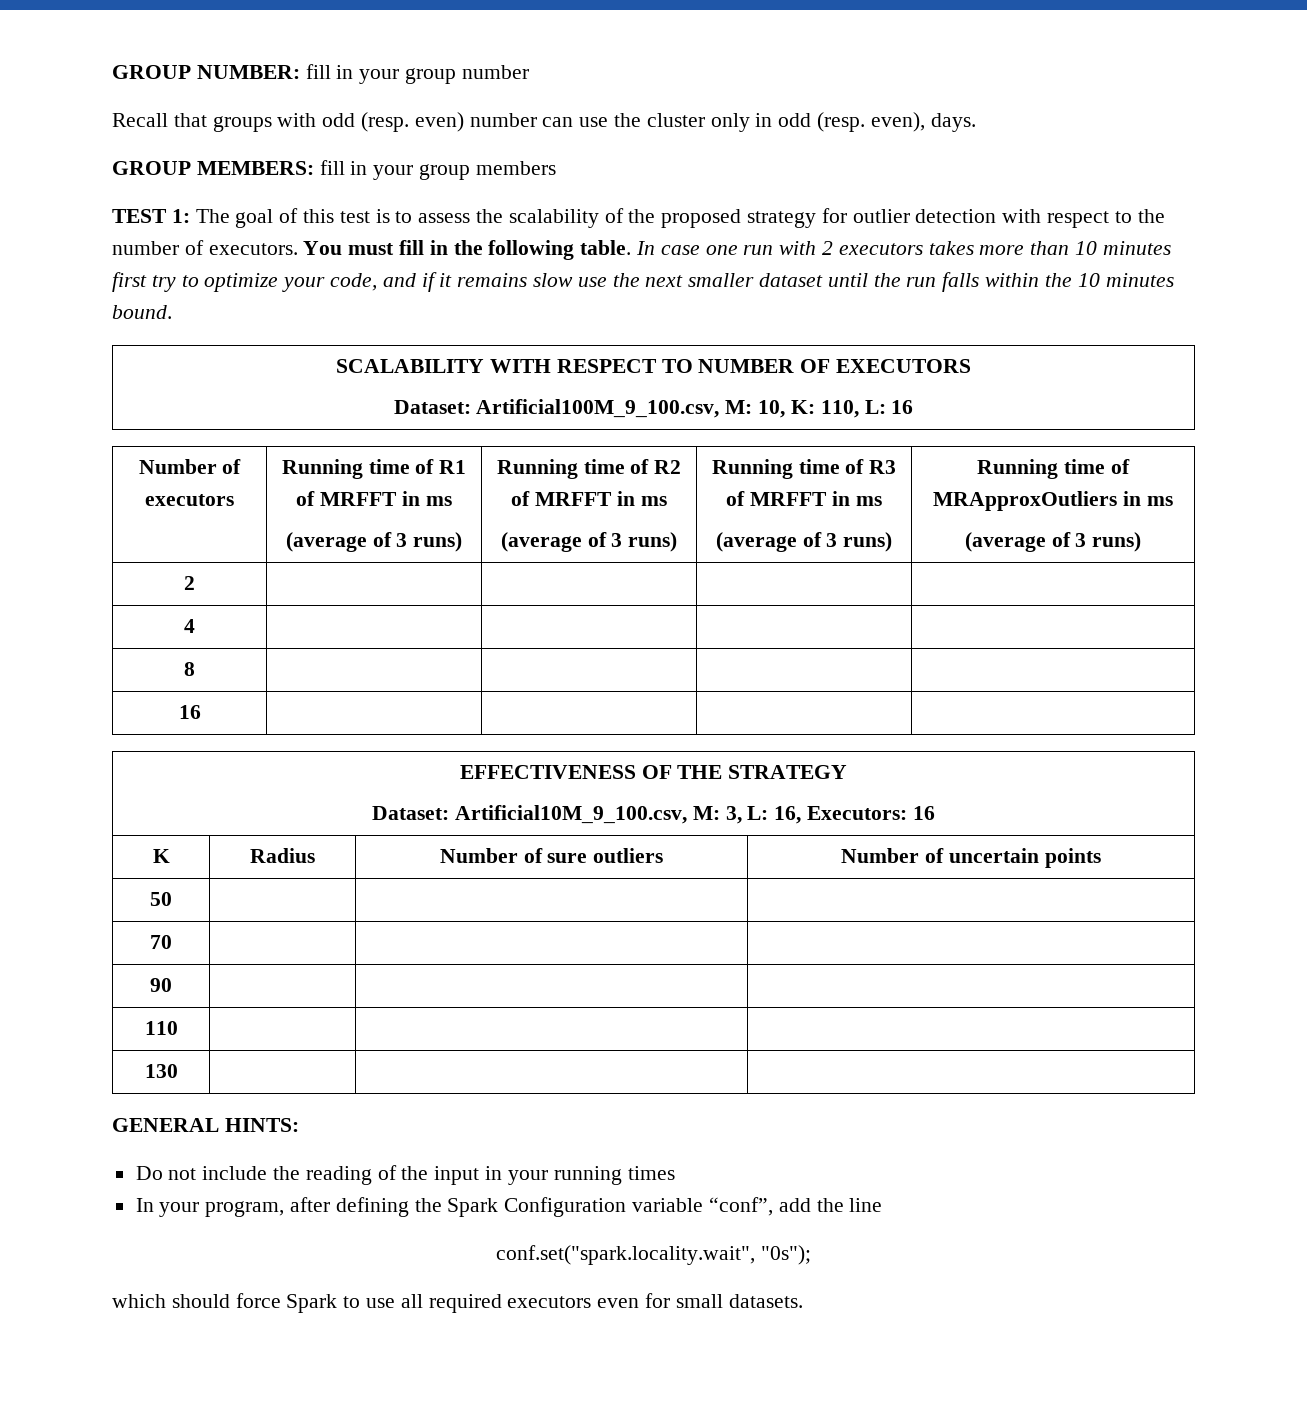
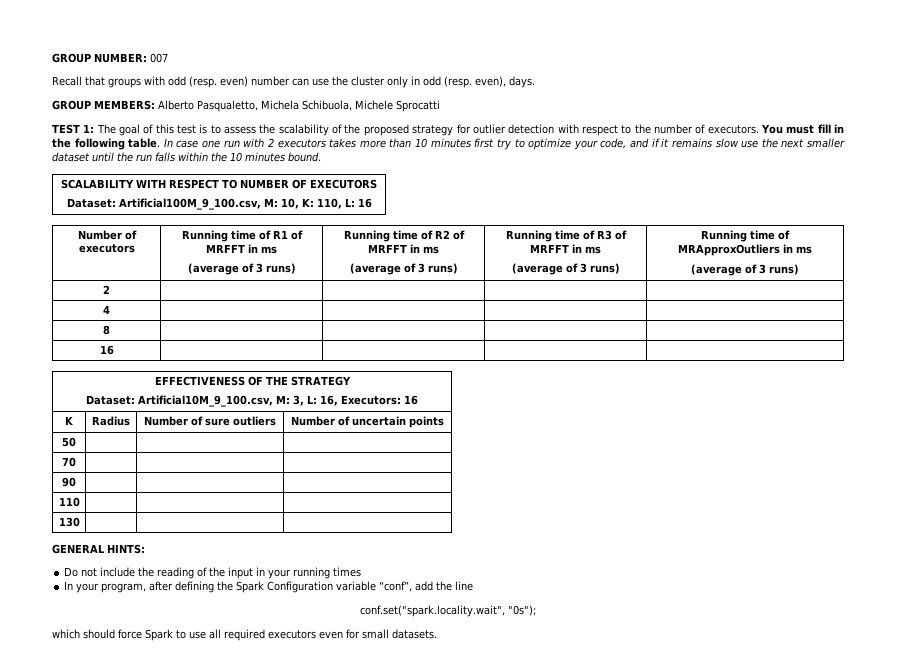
[305,64,529,84] fill in your group number -> [150,53,168,63] 007
[319,160,556,180] fill in your group members -> [158,100,440,112] Alberto Pasqualetto, Michela Schibuola, Michele Sprocatti

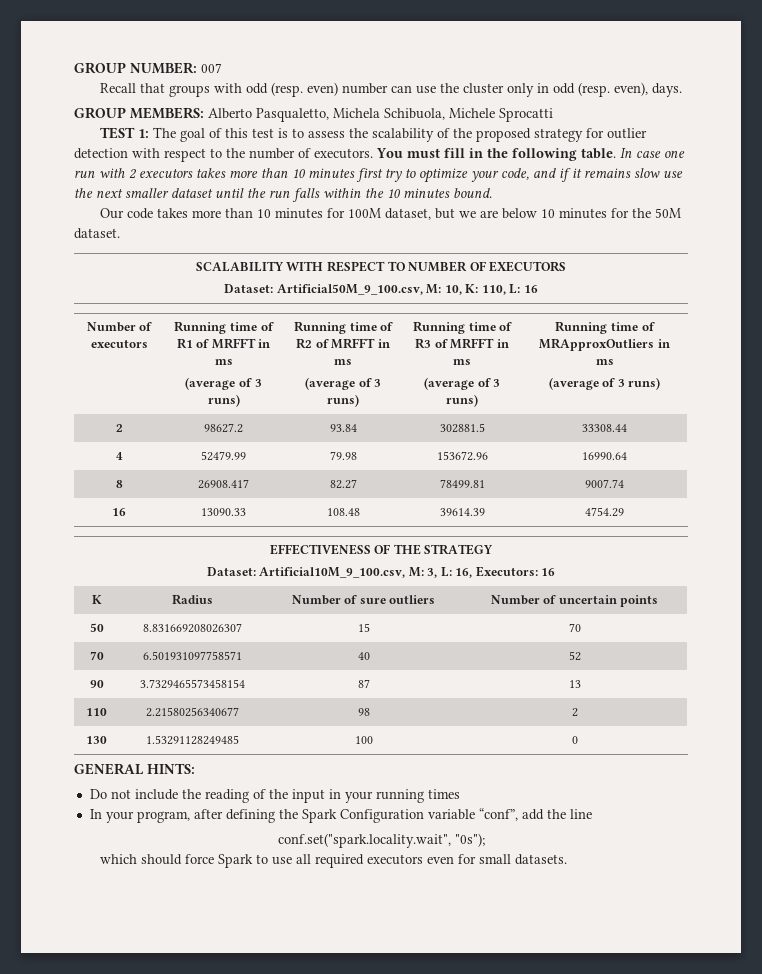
(321, 157) none -> [100,208,682,220] [74,228,120,239] // Our code takes more than 10 minutes for 100M dataset, but we are below 10 minutes for the 50M dataset.
[118,198,261,210] Artificial100M_9_100.csv, -> [276,284,423,295] Artificial50M_9_100.csv,
[103,305,110,314] [103,325,110,335] [99,345,114,355] | | | // 4 | | | | // 8 | | | | // 16 | | | | -> [204,423,243,433] [329,424,357,432] [439,423,485,433] [582,424,627,432] [115,452,123,460] [201,451,246,461] [329,451,357,460] [436,451,488,461] [582,452,627,460] [115,480,123,488] [198,479,249,489] [329,479,357,489] [439,479,485,488] [585,479,624,488] [112,508,126,516] [201,508,246,516] [326,508,360,516] [439,508,485,516] [585,507,624,517] 98627.2 | 93.84 | 302881.5 | 33308.44 // 4 | 52479.99 | 79.98 | 153672.96 | 16990.64 // 8 | 26908.417 | 82.27 | 78499.81 | 9007.74 // 16 | 13090.33 | 108.48 | 39614.39 | 4754.29
[62,457,76,467] [62,477,76,487] [58,497,80,507] [58,517,80,527] | | // 70 | | | // 90 | | | // 110 | | | // 130 | | | -> [142,623,242,633] [357,623,370,632] [568,623,581,632] [89,651,104,660] [142,651,242,660] [357,652,370,660] [568,651,581,661] [89,680,104,688] [139,679,245,689] [357,679,370,688] [568,680,581,688] [86,708,107,716] [145,707,239,717] [357,708,370,716] [571,708,578,717] [86,736,107,744] [145,735,239,745] [354,736,373,744] [571,736,578,744] 8.831669208026307 | 15 | 70 // 70 | 6.501931097758571 | 40 | 52 // 90 | 3.7329465573458154 | 87 | 13 // 110 | 2.21580256340677 | 98 | 2 // 130 | 1.53291128249485 | 100 | 0

